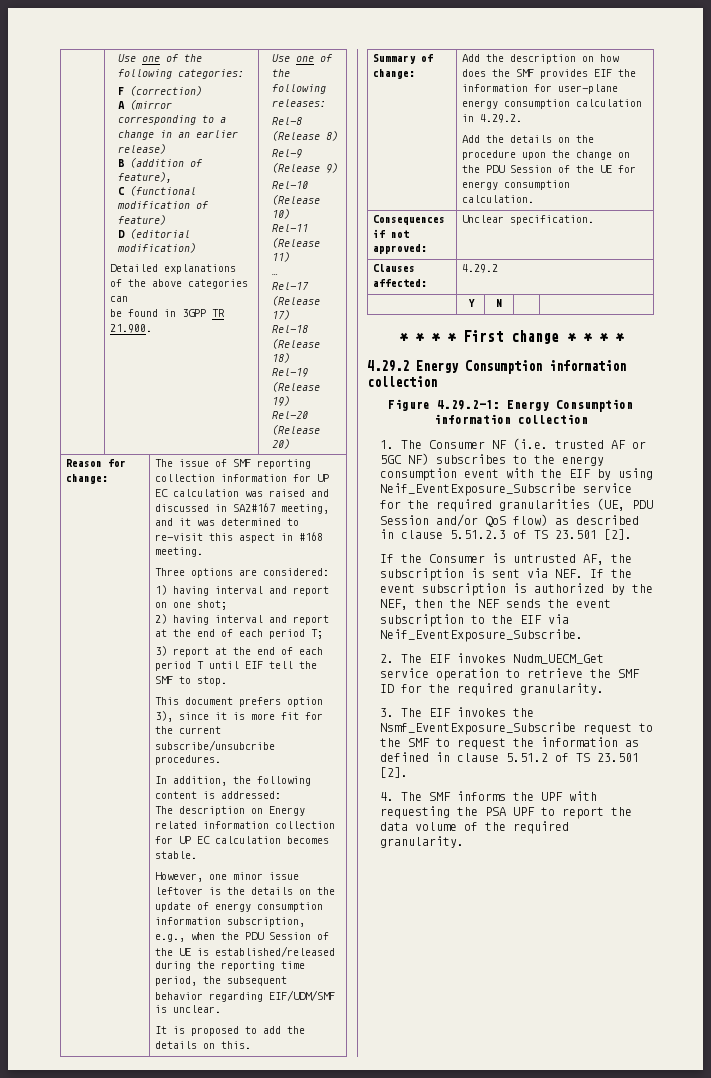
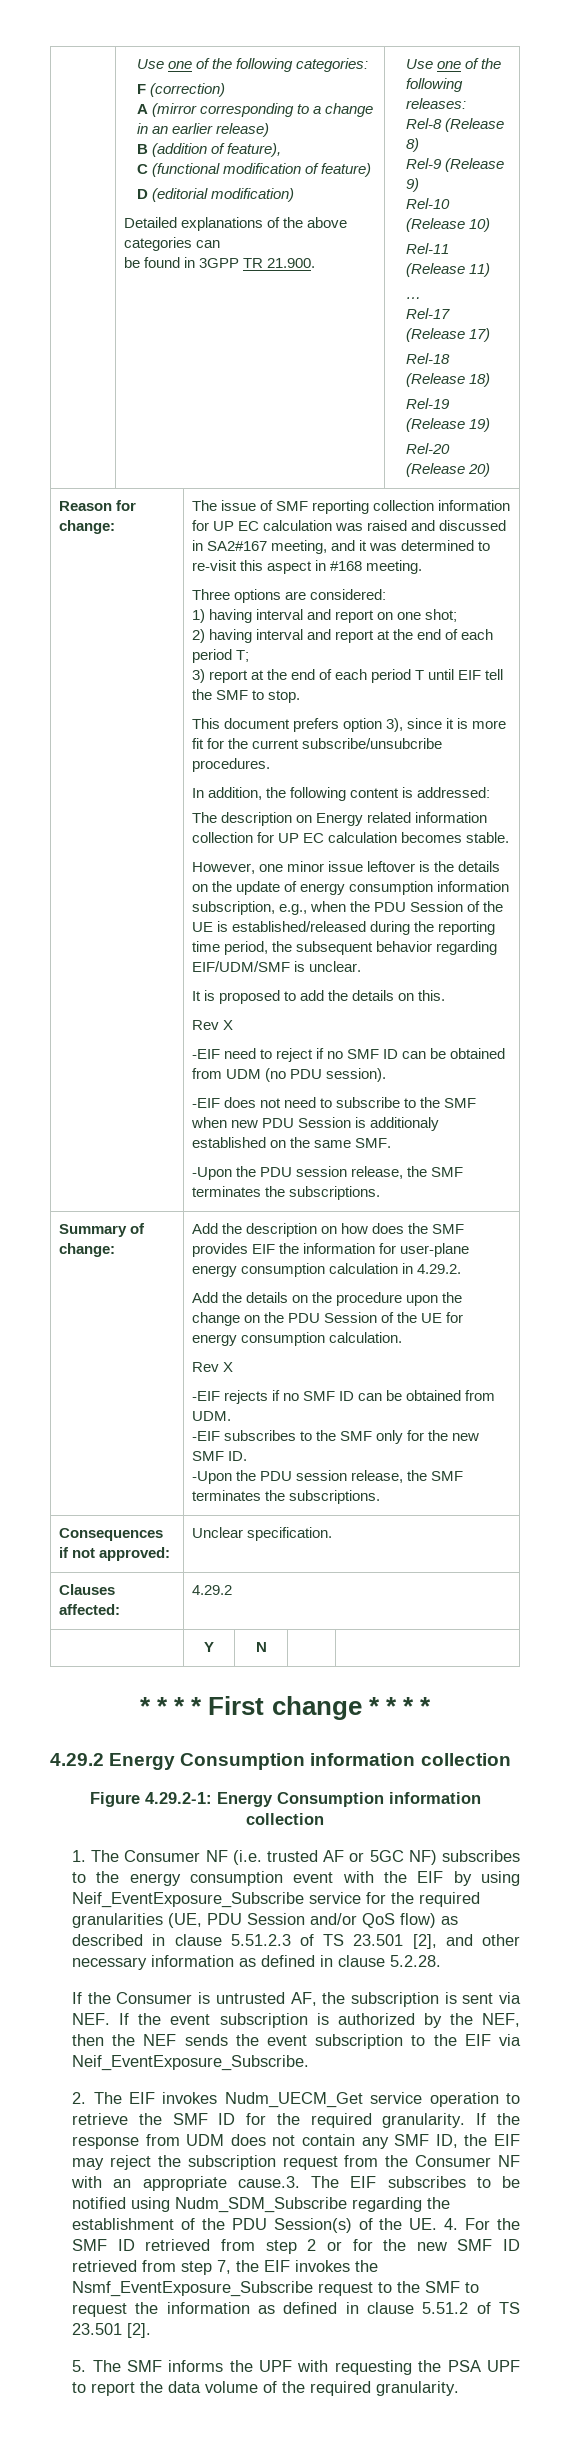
(252, 1045) none -> [191,1020,233,1030] [191,1048,506,1062] [191,1068,386,1082] [191,1097,476,1108] [190,1117,439,1131] [191,1137,391,1148] [191,1166,463,1180] [191,1186,380,1200] // Rev X // -EIF need to reject if no SMF ID can be obtained from UDM (no PDU session). // -EIF does not need to subscribe to the SMF when new PDU Session is additionaly established on the same SMF. // -Upon the PDU session release, the SMF terminates the subscriptions.
(535, 199) none -> [191,1362,233,1372] [191,1390,495,1404] [191,1411,231,1421] [191,1430,479,1444] [191,1451,247,1461] [191,1470,463,1484] [191,1490,380,1504] // Rev X // -EIF rejects if no SMF ID can be obtained from UDM. // -EIF subscribes to the SMF only for the new SMF ID. // -Upon the PDU session release, the SMF terminates the subscriptions.
[604,529,633,540] [2]. -> [412,1934,520,1949] [72,1955,442,1970] [2], and other necessary information as defined in clause 5.2.28.
[380,708,423,717] // 3. The -> [476,2113,520,2125] [72,2134,520,2149] [72,2155,520,2170] [71,2176,520,2191] [72,2197,451,2213] [72,2218,520,2233] [72,2239,520,2254] [72,2260,260,2275] If the response from UDM does not contain any SMF ID, the EIF may reject the subscription request from the Consumer NF with an appropriate cause.3. The EIF subscribes to be notified using Nudm_SDM_Subscribe regarding the establishment of the PDU Session(s) of the UE. 4. For the SMF ID retrieved from step 2 or for the new SMF ID retrieved from step 7, the
[380,792,395,801] 4. -> [72,2360,87,2372] 5.

